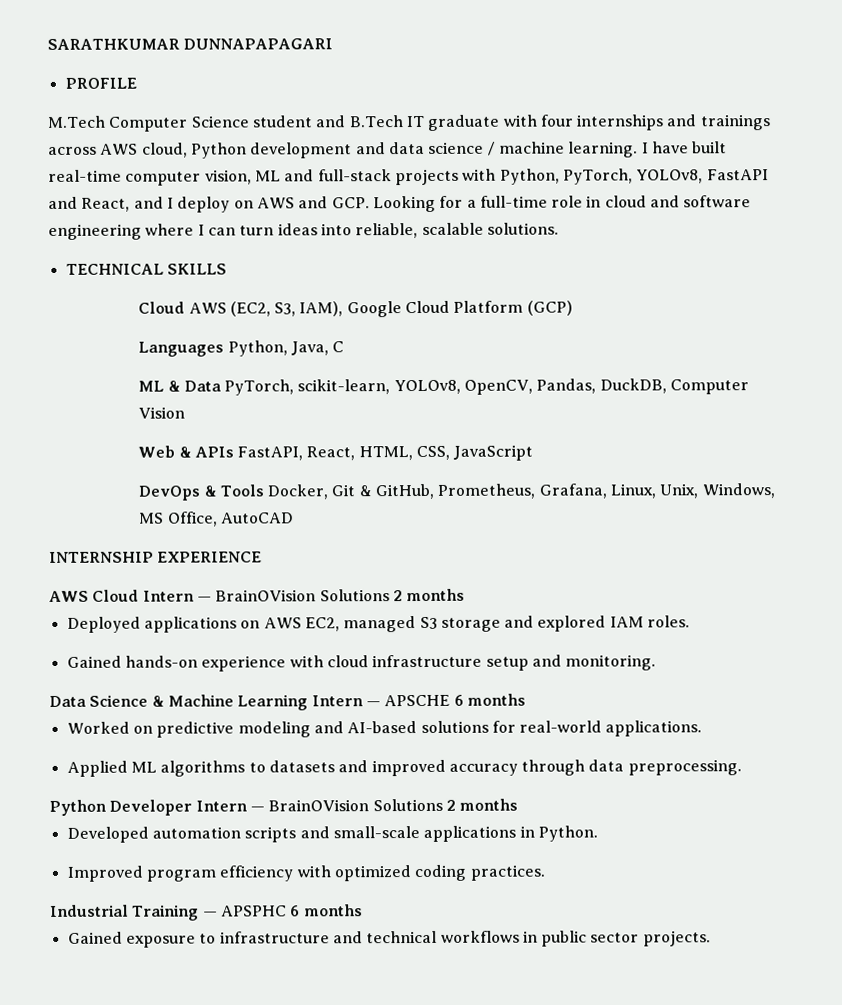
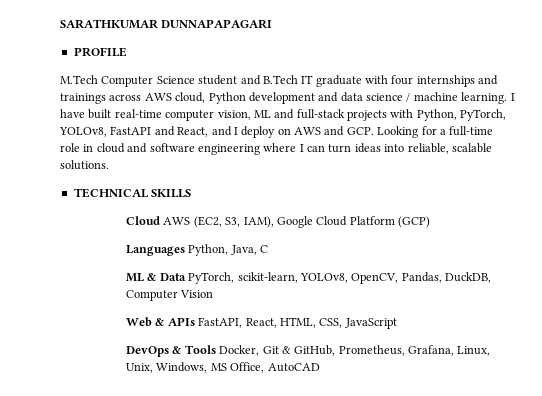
[49,551,263,563] [49,588,466,602] [66,615,691,633] [66,654,657,672] [49,693,526,711] [66,720,703,738] [66,759,742,777] [49,798,519,816] [66,825,598,843] [66,864,545,882] [50,904,363,921] [67,930,711,948] // INTERNSHIP EXPERIENCE // AWS Cloud Intern — BrainOVision Solutions 2 months // Deployed applications on AWS EC2, managed S3 storage and explored IAM roles. // Gained hands-on experience with cloud infrastructure setup and monitoring. // Data Science & Machine Learning Intern — APSCHE 6 months // Worked on predictive modeling and AI-based solutions for real-world applications. // Applied ML algorithms to datasets and improved accuracy through data preprocessing. // Python Developer Intern — BrainOVision Solutions 2 months // Developed automation scripts and small-scale applications in Python. // Improved program efficiency with optimized coding practices. // Industrial Training — APSPHC 6 months // Gained exposure to infrastructure and technical workflows in public sector projects. -> (320, 367) none

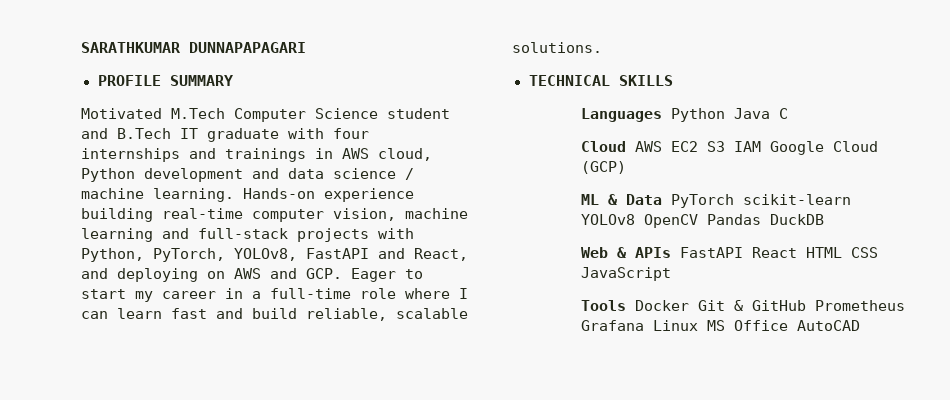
(127, 52) // -> [169,75,233,86] [81,108,162,119] SUMMARY // Motivated
[109,94,142,101] across -> [315,148,333,159] in
[510,93,515,101] [60,109,112,119] I have built -> [243,188,414,202] [81,208,153,222] Hands-on experience building
[253,110,271,118] ML -> [405,208,468,219] [81,228,153,242] machine learning
[233,126,276,138] I deploy -> [117,268,198,282] deploying
[377,126,494,138] [60,143,405,155] Looking for a full-time role in cloud and software engineering where I can turn ideas into -> [351,268,423,282] [81,288,468,302] [81,308,297,319] Eager to start my career in a full-time role where I can learn fast and build
(192, 193) none -> [580,108,788,122] // Languages Python Java C
[193,216,274,228] (EC2, S3, IAM), -> [670,141,761,152] EC2 S3 IAM
[349,216,395,225] Platform -> (878, 146) none
[126,244,269,256] // Languages Python, Java, C -> (626, 167) none
[188,272,492,284] [126,290,214,301] [126,317,397,329] [126,345,491,357] [126,362,265,373] PyTorch, scikit-learn, YOLOv8, OpenCV, Pandas, DuckDB, Computer Vision // Web & APIs FastAPI, React, HTML, CSS, JavaScript // DevOps & Tools Docker, Git & GitHub, Prometheus, Grafana, Linux, Unix, Windows, MS Office, -> [670,194,851,208] [580,214,824,228] [580,247,878,258] [580,267,671,281] [580,300,905,311] [580,320,788,331] PyTorch scikit-learn YOLOv8 OpenCV Pandas DuckDB // Web & APIs FastAPI React HTML CSS JavaScript // Tools Docker Git & GitHub Prometheus Grafana Linux MS Office

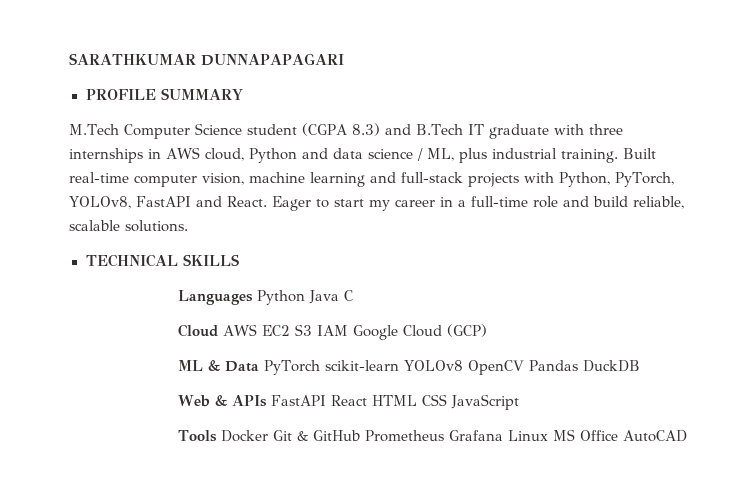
[81,108,162,119] Motivated -> (243, 94) none
(450, 113) none -> [301,123,380,136] (CGPA 8.3)
[333,128,369,139] [81,148,306,162] four internships and trainings -> [588,124,623,135] [69,148,143,163] three internships
[144,168,243,182] development -> (297, 155) none
[81,188,414,202] [81,208,153,222] machine learning. Hands-on experience building -> [426,148,656,163] ML, plus industrial training. Built
[414,248,468,261] [81,268,342,282] React, and deploying on AWS and GCP. -> [226,196,267,207] React.
[405,288,468,299] [81,308,207,319] where I can learn fast -> (558, 202) none

